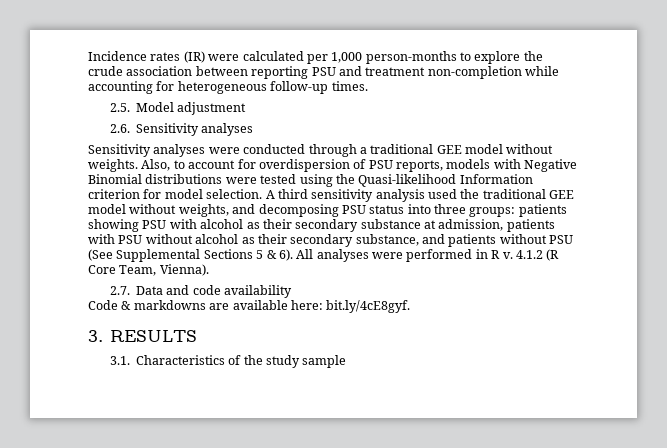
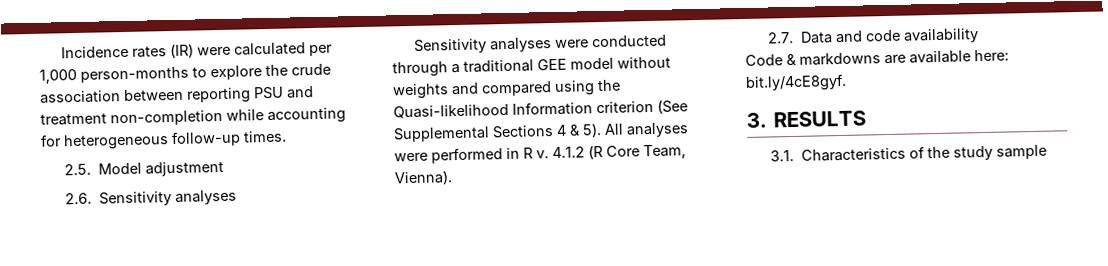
[88,159,578,172] [88,174,297,184] weights. Also, to account for overdispersion of PSU reports, models with Negative Binomial distributions were tested -> [392,81,552,100] weights and compared
[143,189,575,202] [88,204,567,217] [88,219,555,232] [88,234,574,247] [88,249,293,262] for model selection. A third sensitivity analysis used the traditional GEE model without weights, and decomposing PSU status into three groups: patients showing PSU with alcohol as their secondary substance at admission, patients with PSU without alcohol as their secondary substance, and patients without PSU (See Supplemental Sections 5 & 6). -> [657,99,688,114] [393,123,602,143] (See Supplemental Sections 4 & 5).

